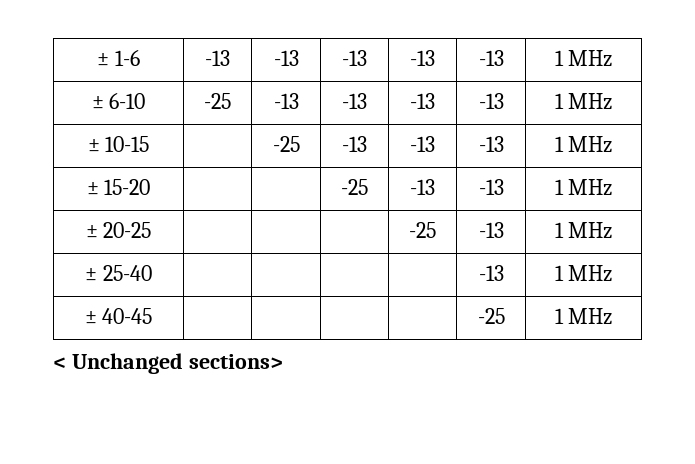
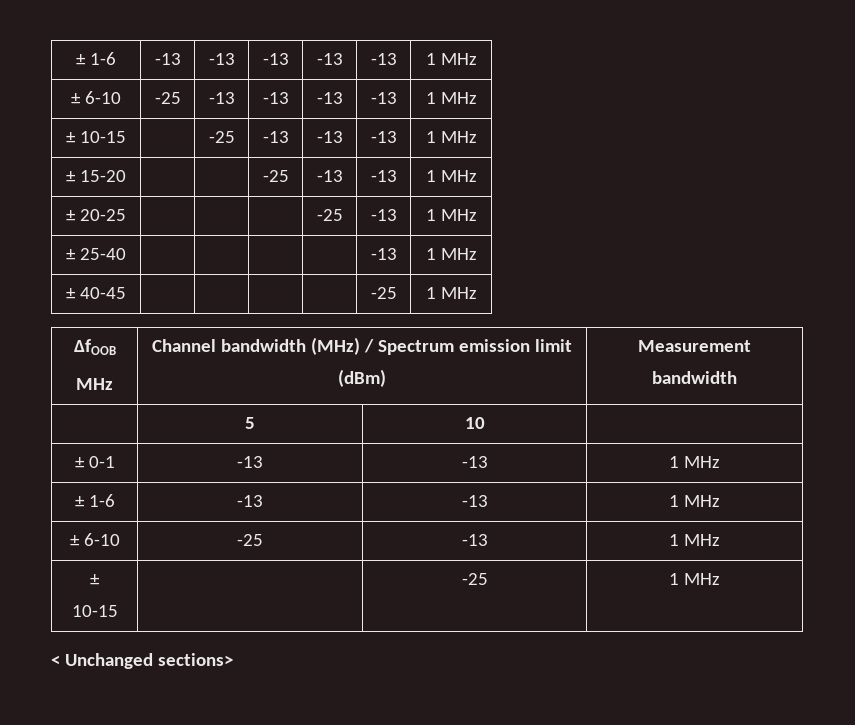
(613, 316) none -> [73,339,116,355] [76,378,113,390] [152,337,572,355] [338,369,386,387] [638,340,751,352] [652,371,737,384] [245,417,255,429] [464,417,485,429] [74,456,115,468] [237,456,263,468] [461,456,488,468] [669,456,720,468] [74,494,115,507] [237,495,263,507] [461,495,488,507] [669,495,720,507] [69,533,120,546] [237,534,263,546] [461,534,488,546] [669,534,720,546] [90,574,100,585] [71,605,118,617] [461,573,488,585] [669,573,720,585] // ΔfOOB // MHz | Channel bandwidth (MHz) / Spectrum emission limit (dBm) | Measurement bandwidth // | 5 | 10 | // ± 0-1 | -13 | -13 | 1 MHz // ± 1-6 | -13 | -13 | 1 MHz // ± 6-10 | -25 | -13 | 1 MHz // ± 10-15 | | -25 | 1 MHz

